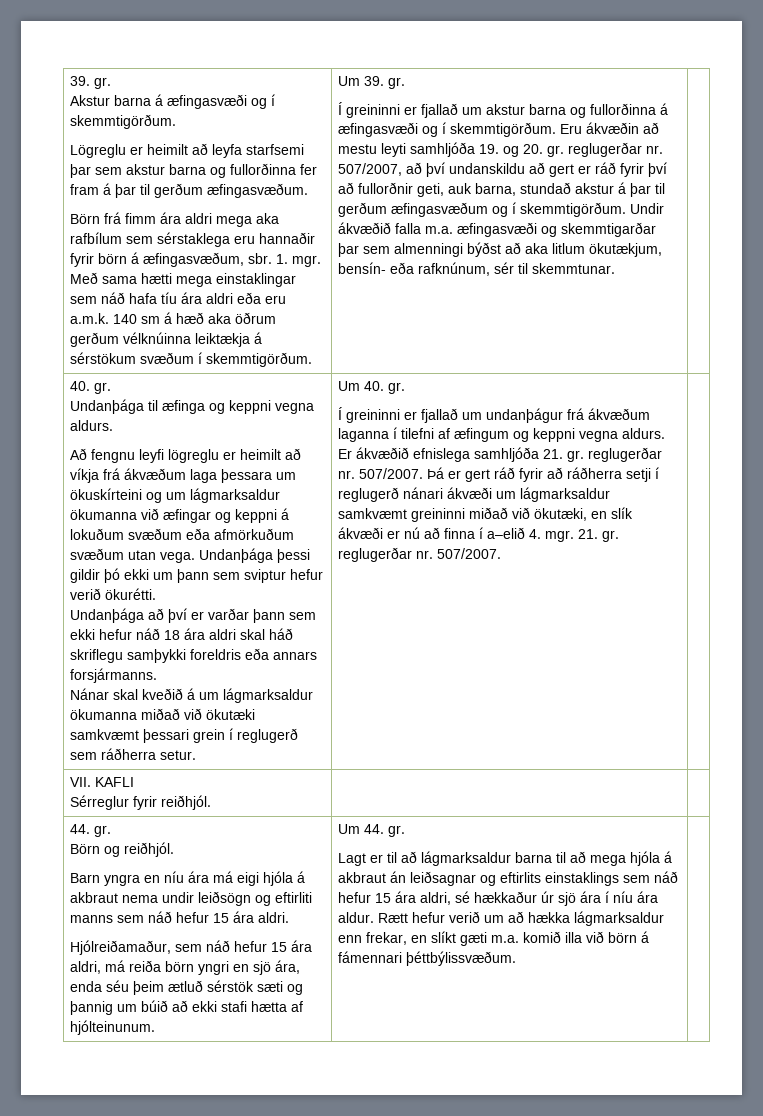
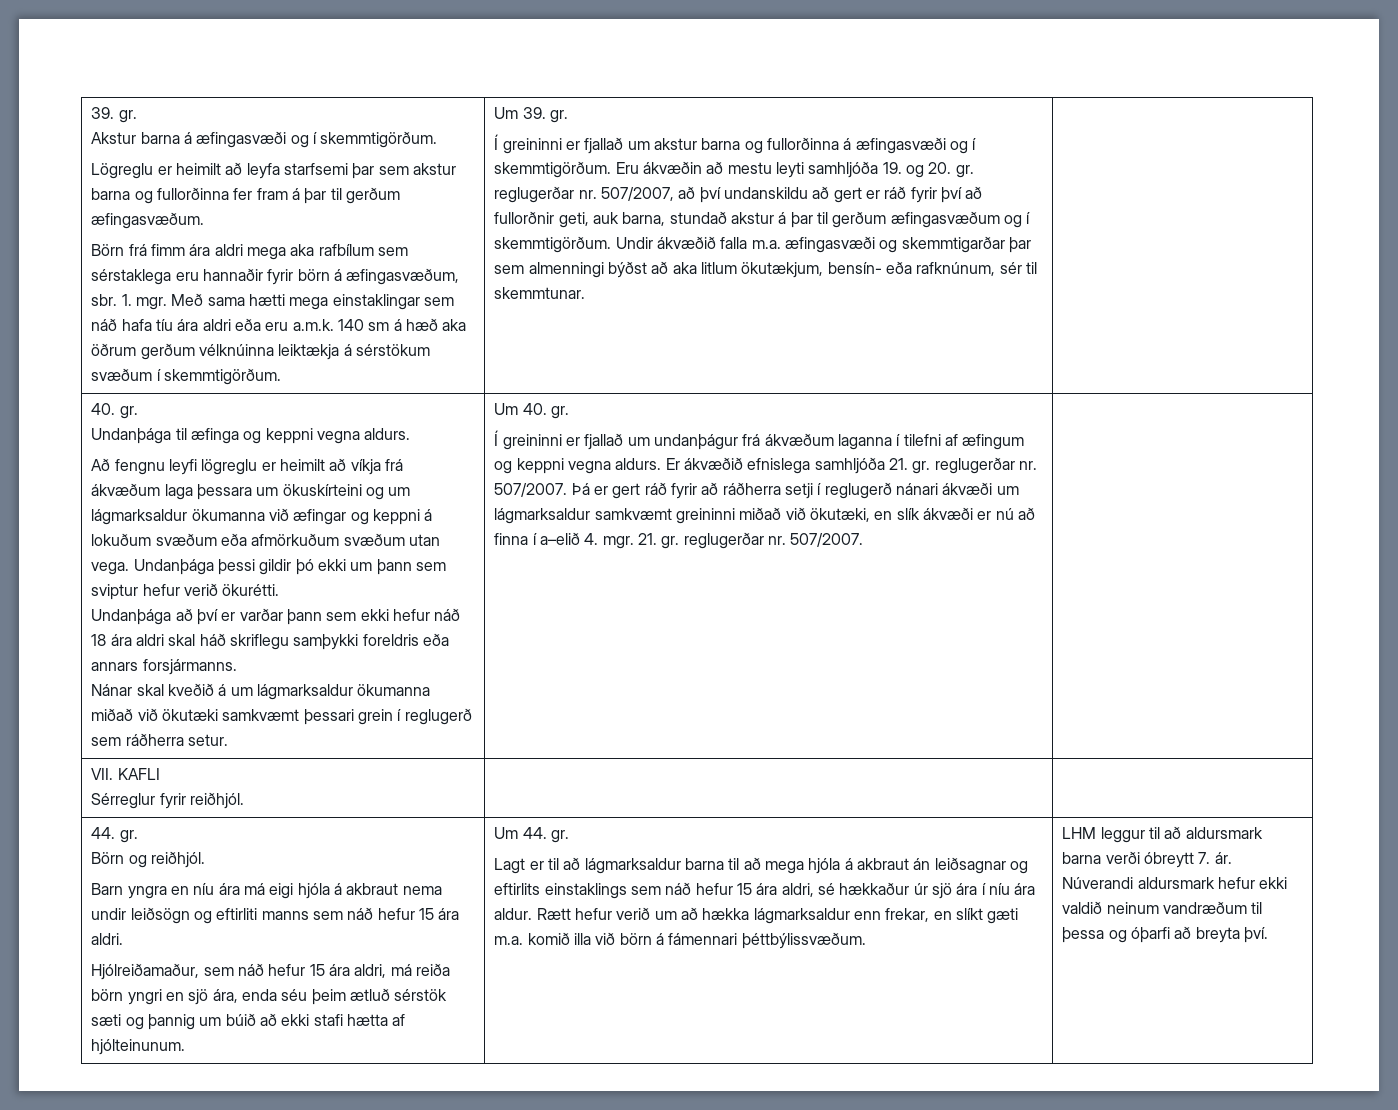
(517, 958) none -> [1062,826,1263,843] [1062,851,1232,868] [1062,877,1288,889] [1062,901,1263,914] [1062,926,1268,943] LHM leggur til að aldursmark barna verði óbreytt 7. ár. Núverandi aldursmark hefur ekki valdið neinum vandræðum til þessa og óþarfi að breyta því.

